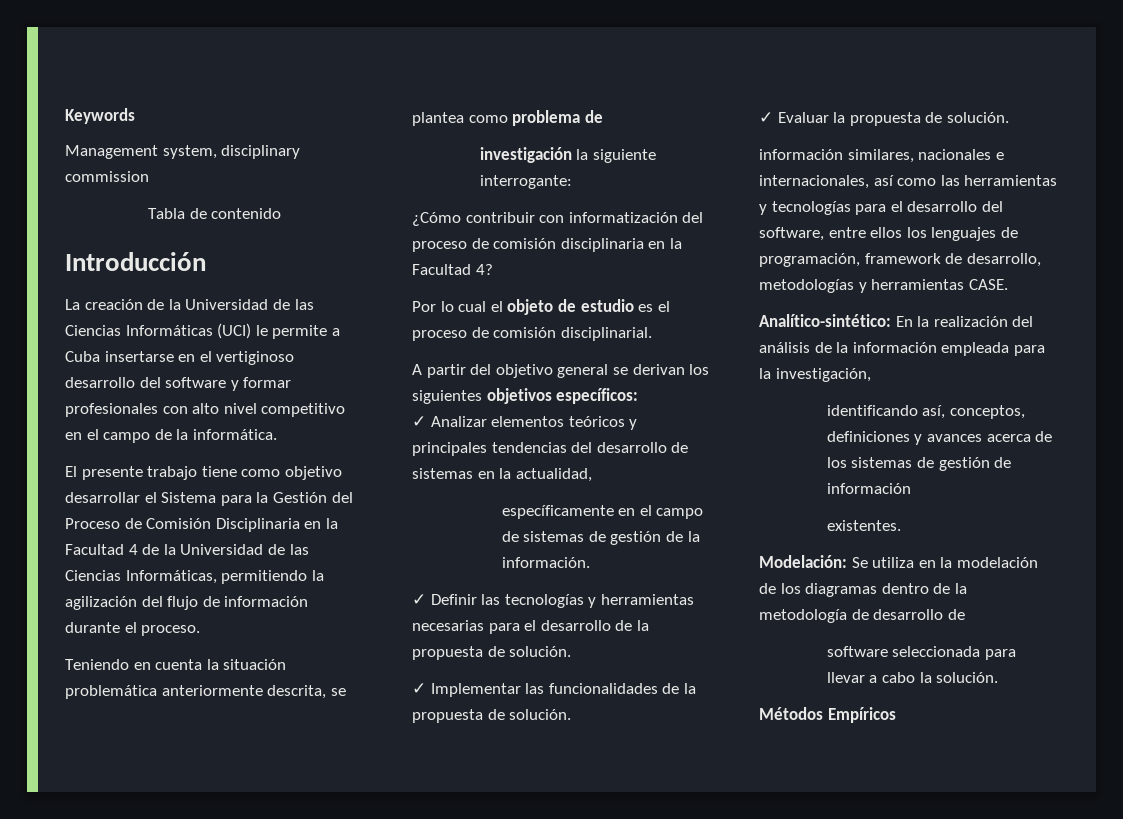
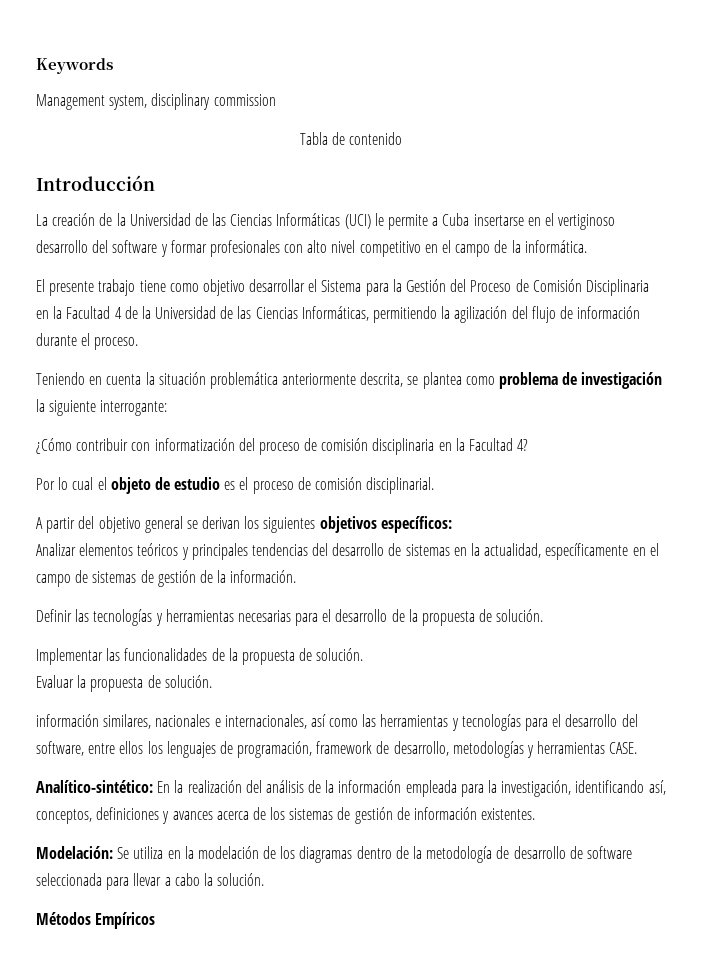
(603, 116) // -> (578, 378) none
[412,416,426,427] ✓ -> (452, 524) none
(592, 475) // -> (542, 550) none
[412,594,426,605] ✓ -> (297, 576) none
[412,683,426,694] ✓ -> (544, 615) none
[759,112,773,123] ✓ -> (364, 654) none
(871, 375) // -> (572, 788) none
(911, 488) // -> (478, 813) none
(965, 614) // -> (583, 852) none

